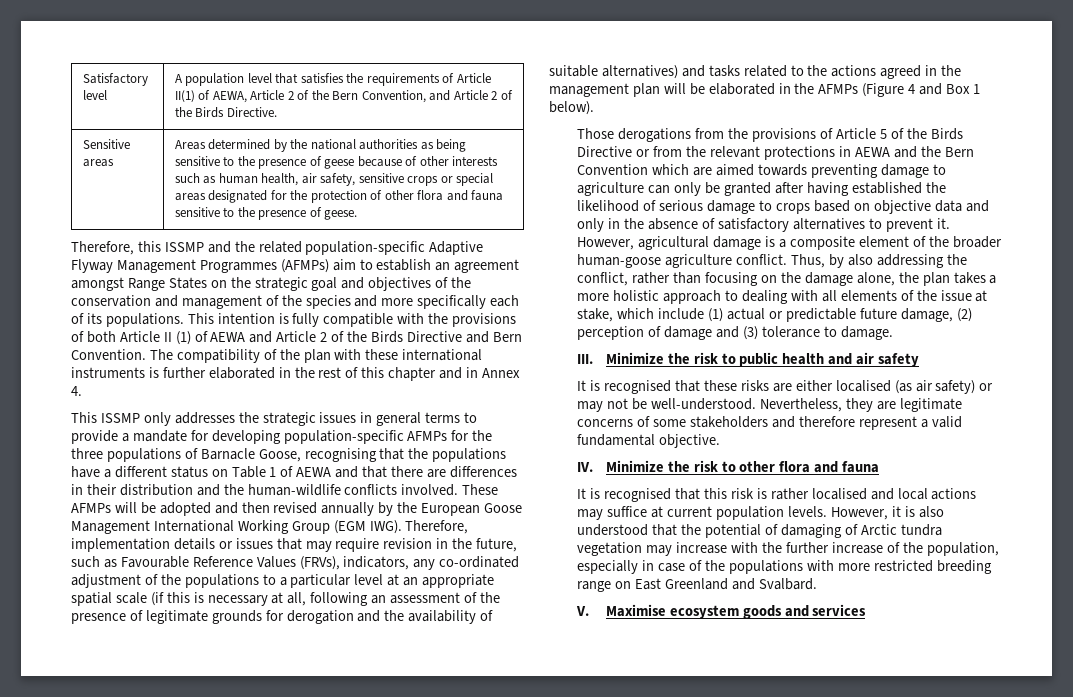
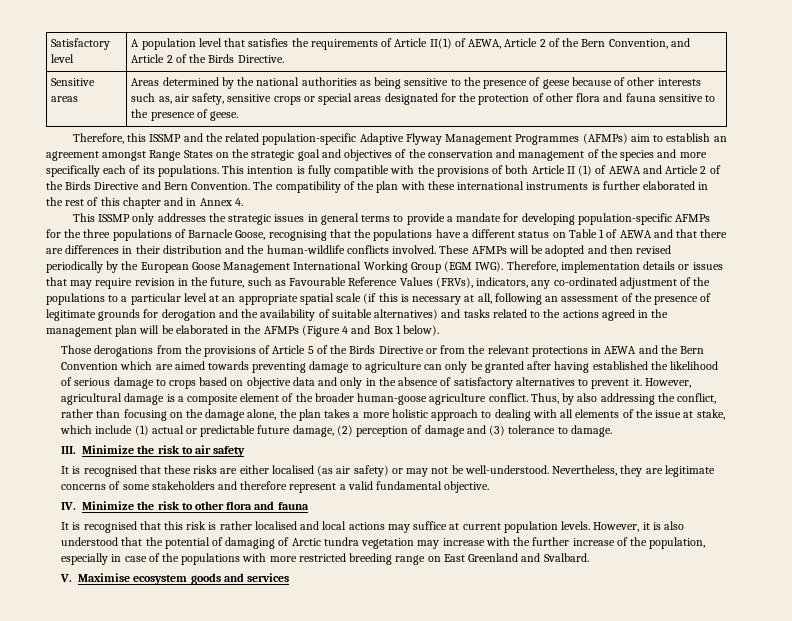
[203,173,299,186] as human health, -> [158,96,172,104] as,
[321,502,375,516] annually -> [46,261,103,273] periodically
[739,352,853,367] public health and -> (193, 450) none

